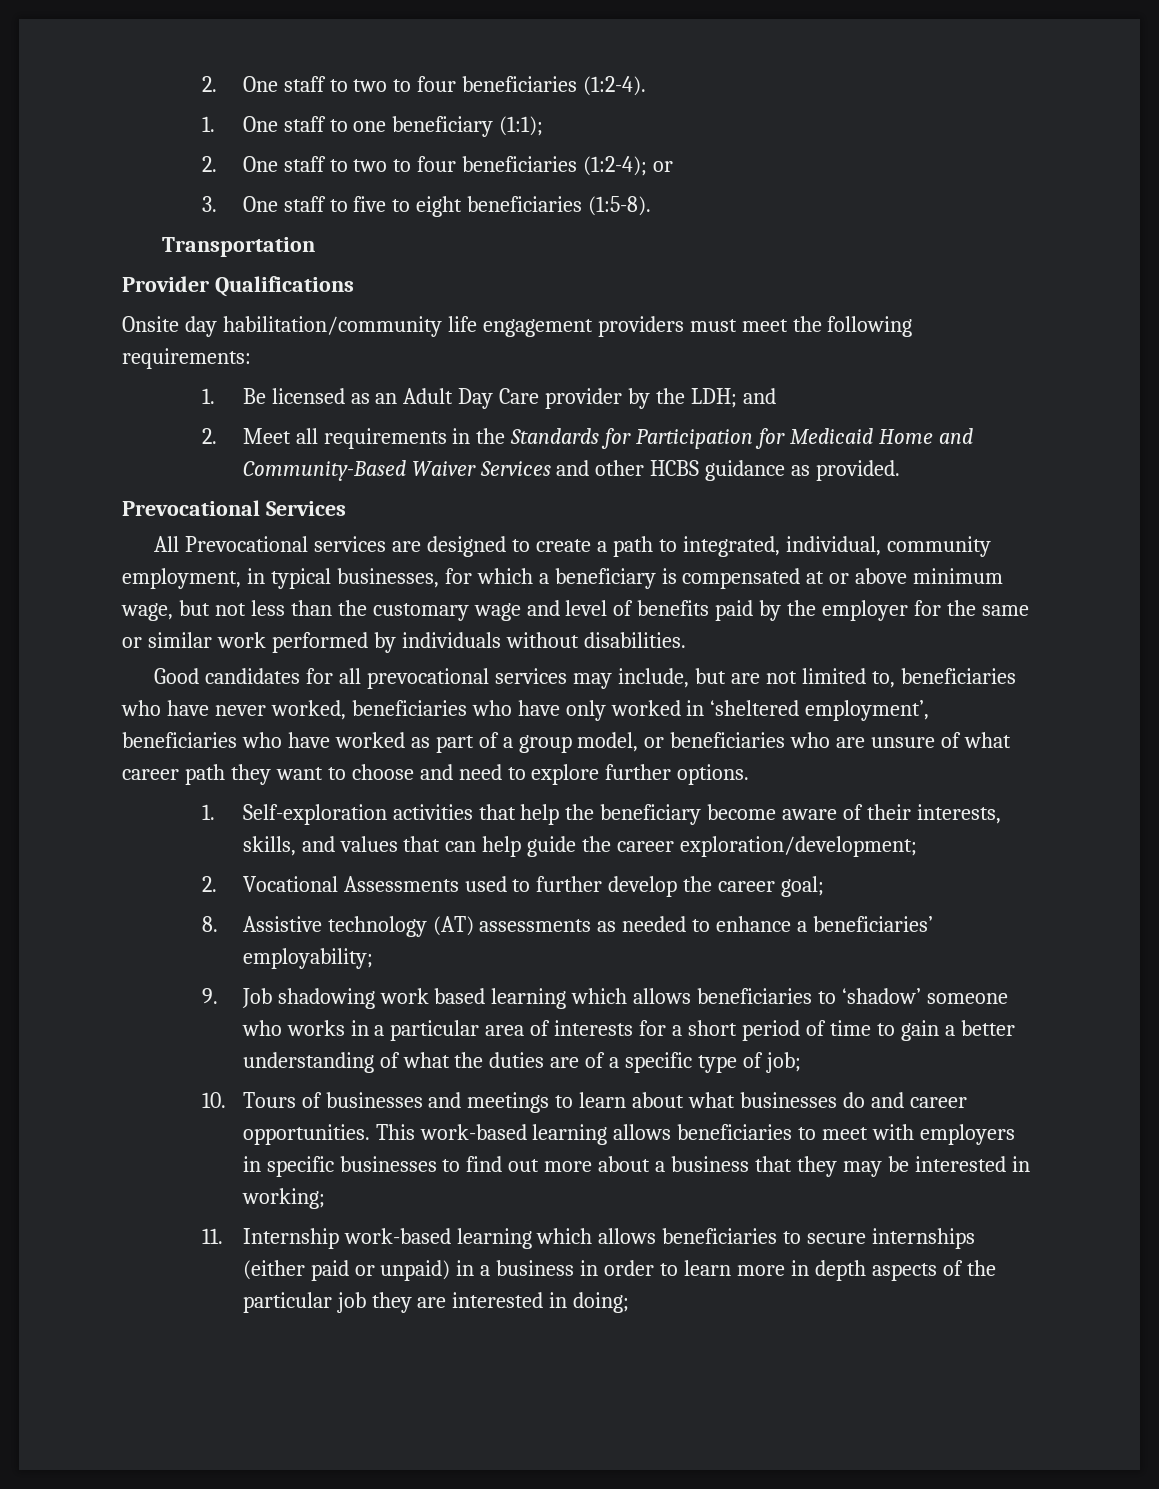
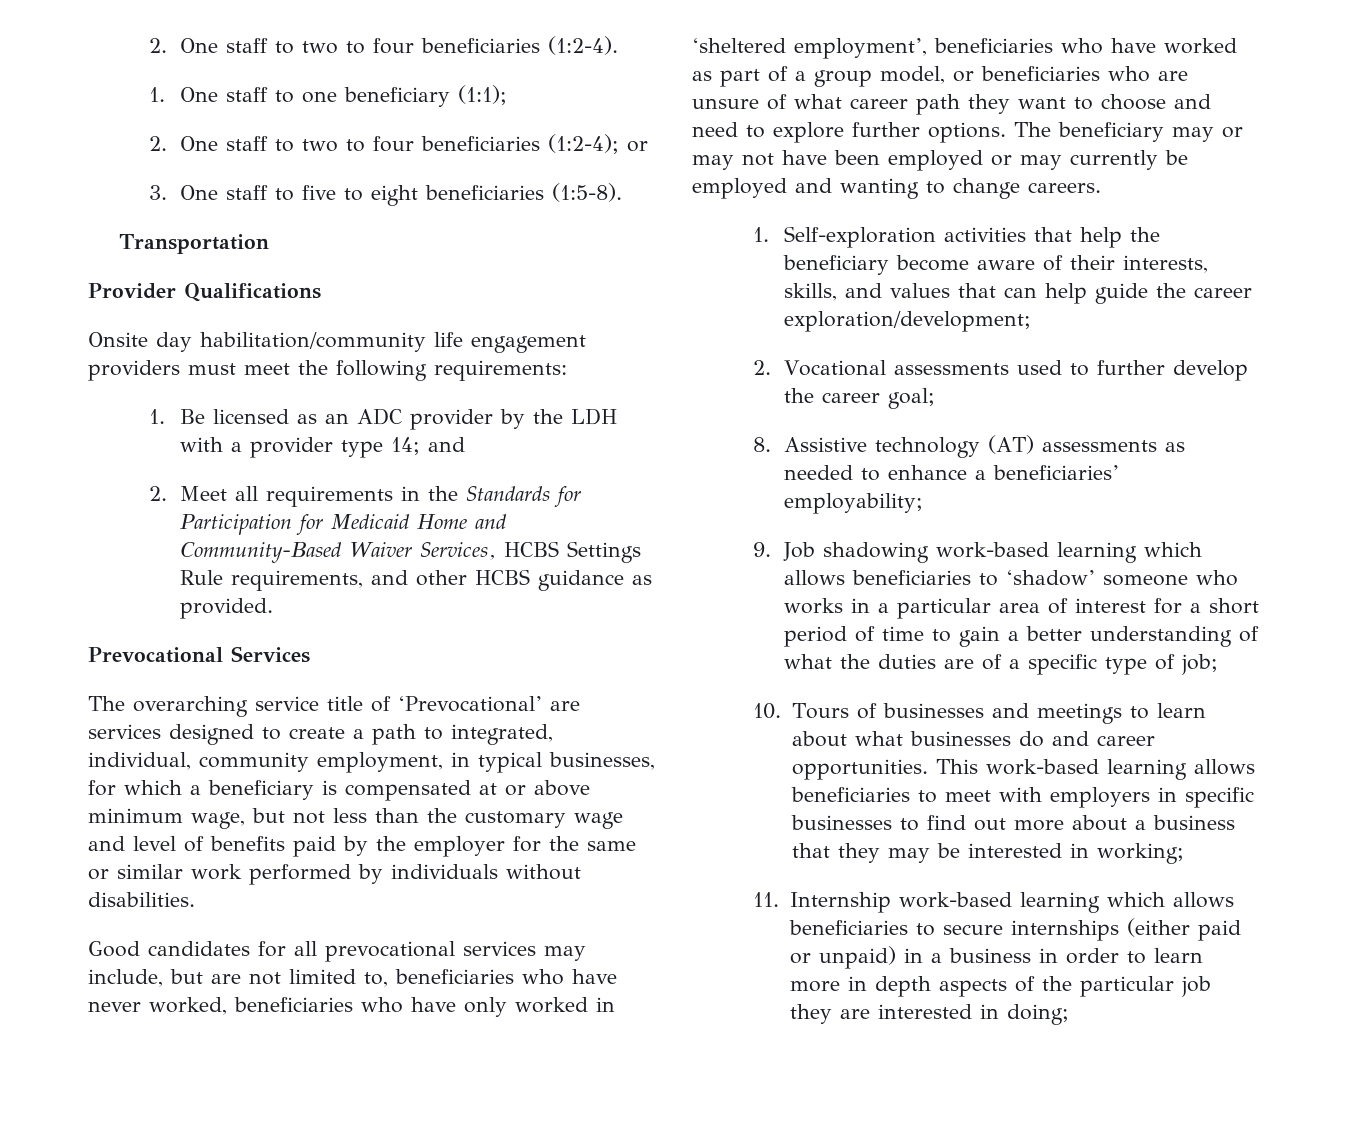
[403,388,738,409] Adult Day Care provider by the LDH; -> [356,408,617,430] [179,437,420,458] ADC provider by the LDH with a provider type 14;
[479,461,551,476] Services -> [419,541,641,563] [179,570,363,591] Services, HCBS Settings Rule requirements,
[154,536,422,552] All Prevocational services are -> [88,696,580,717] [88,724,161,739] The overarching service title of ‘Prevocational’ are services
(750, 774) none -> [1014,122,1243,142] [692,150,1188,171] [692,178,1101,199] The beneficiary may or may not have been employed or may currently be employed and wanting to change careers.
[343,876,459,892] Assessments -> [893,363,1009,375] assessments
[379,988,486,1004] work based -> [935,542,1049,558] work-based
[554,1020,634,1036] interests -> [1074,598,1146,613] interest

